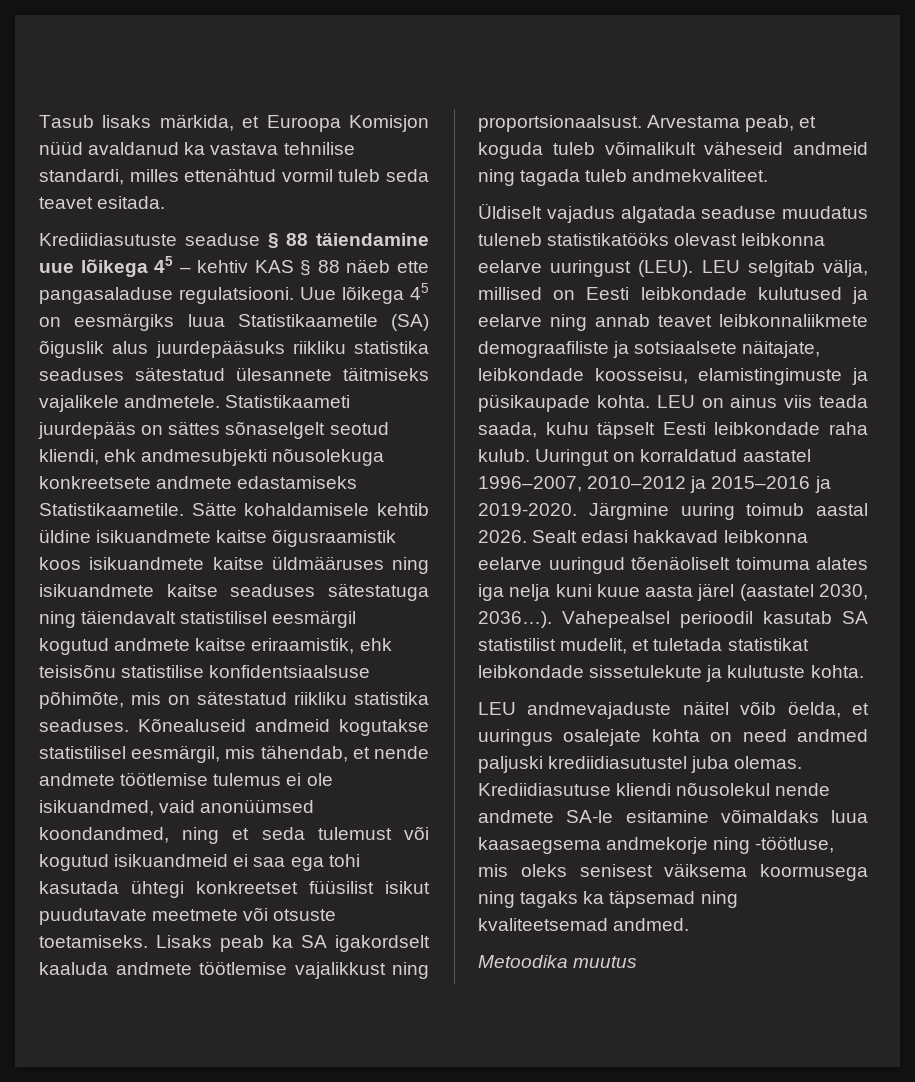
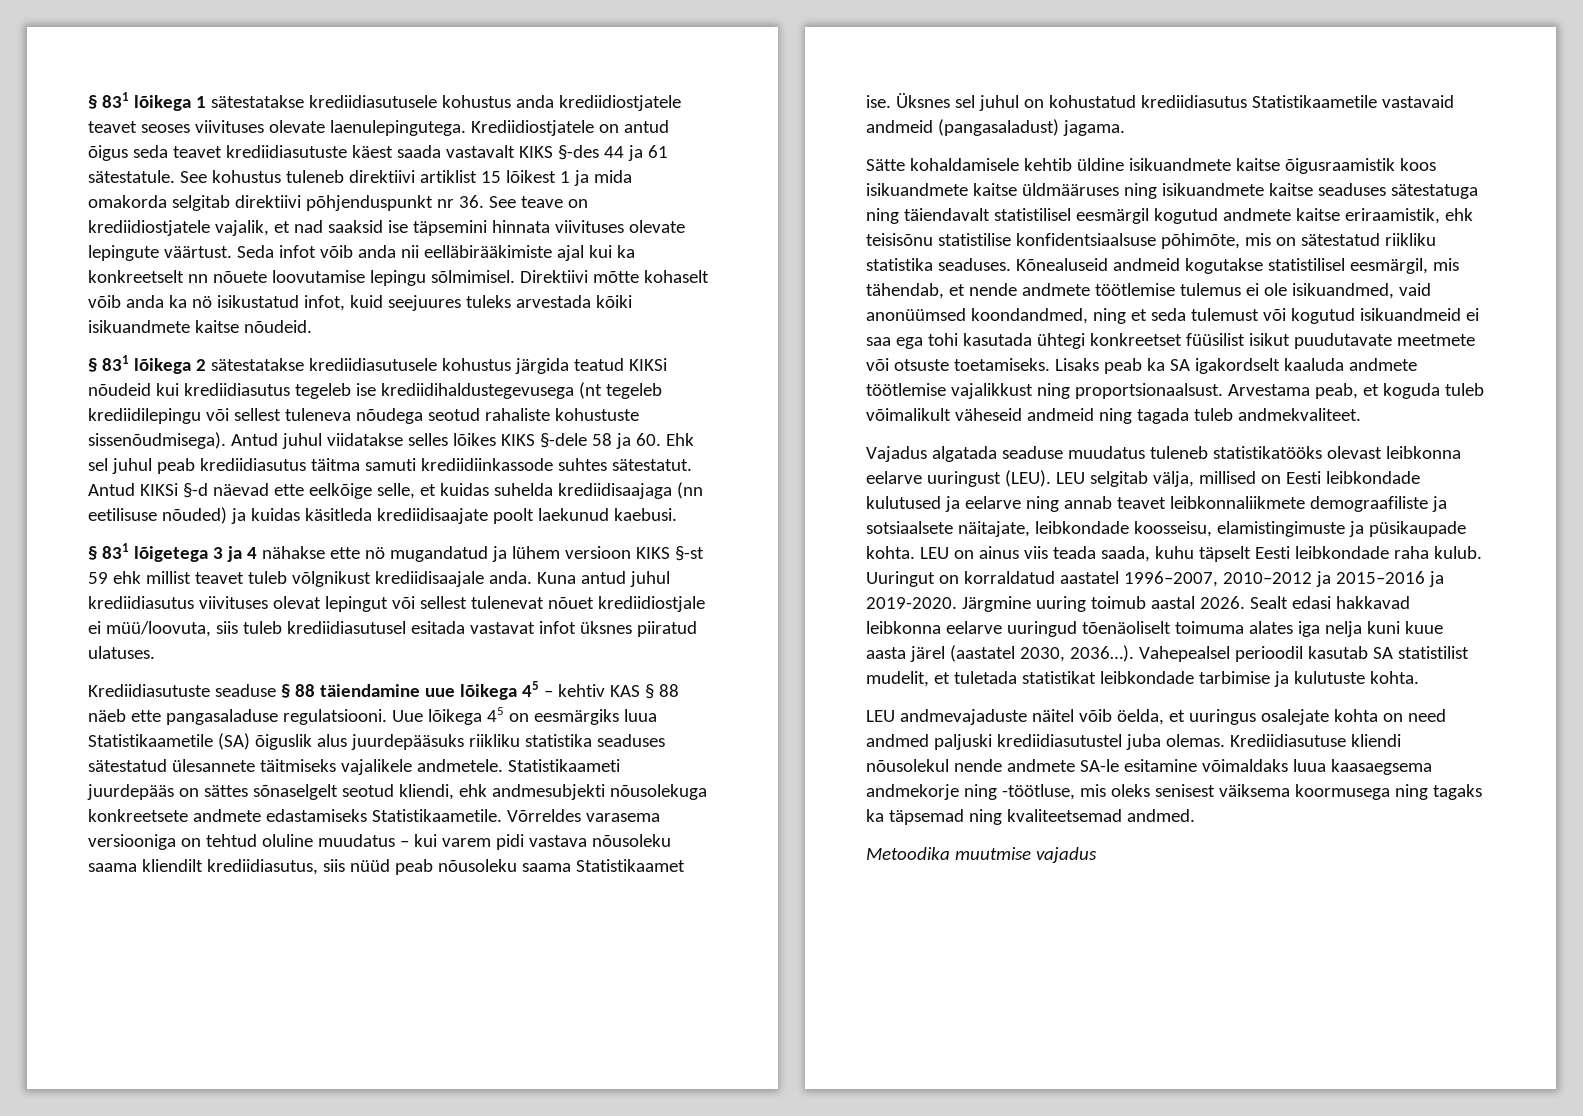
[39,114,429,132] [39,141,355,155] [39,168,430,185] [39,196,166,209] Tasub lisaks märkida, et Euroopa Komisjon nüüd avaldanud ka vastava tehnilise standardi, milles ettenähtud vormil tuleb seda teavet esitada. -> [88,92,681,111] [88,120,669,136] [88,145,668,161] [88,170,632,186] [88,195,588,211] [88,220,685,236] [88,245,635,261] [88,270,709,286] [88,295,632,311] [88,320,312,333] [88,355,667,374] [88,382,662,399] [88,408,639,424] [88,432,694,449] [88,458,692,474] [88,482,703,499] [88,507,677,524] [88,543,704,562] [88,571,670,587] [88,596,705,612] [88,621,697,637] [88,646,155,659] § 831 lõikega 1 sätestatakse krediidiasutusele kohustus anda krediidiostjatele teavet seoses viivituses olevate laenulepingutega. Krediidiostjatele on antud õigus seda teavet krediidiasutuste käest saada vastavalt KIKS §-des 44 ja 61 sätestatule. See kohustus tuleneb direktiivi artiklist 15 lõikest 1 ja mida omakorda selgitab direktiivi põhjenduspunkt nr 36. See teave on krediidiostjatele vajalik, et nad saaksid ise täpsemini hinnata viivituses olevate lepingute väärtust. Seda infot võib anda nii eelläbirääkimiste ajal kui ka konkreetselt nn nõuete loovutamise lepingu sõlmimisel. Direktiivi mõtte kohaselt võib anda ka nö isikustatud infot, kuid seejuures tuleks arvestada kõiki isikuandmete kaitse nõudeid. // § 831 lõikega 2 sätestatakse krediidiasutusele kohustus järgida teatud KIKSi nõudeid kui krediidiasutus tegeleb ise krediidihaldustegevusega (nt tegeleb krediidilepingu või sellest tuleneva nõudega seotud rahaliste kohustuste sissenõudmisega). Antud juhul viidatakse selles lõikes KIKS §-dele 58 ja 60. Ehk sel juhul peab krediidiasutus täitma samuti krediidiinkassode suhtes sätestatut. Antud KIKSi §-d näevad ette eelkõige selle, et kuidas suhelda krediidisaajaga (nn eetilisuse nõuded) ja kuidas käsitleda krediidisaajate poolt laekunud kaebusi. // § 831 lõigetega 3 ja 4 nähakse ette nö mugandatud ja lühem versioon KIKS §-st 59 ehk millist teavet tuleb võlgnikust krediidisaajale anda. Kuna antud juhul krediidiasutus viivituses olevat lepingut või sellest tulenevat nõuet krediidiostjale ei müü/loovuta, siis tuleb krediidiasutusel esitada vastavat infot üksnes piiratud ulatuses.
(184, 509) none -> [506,809,660,822] [88,834,671,850] [88,859,685,875] [866,93,1454,111] [866,119,1125,136] Võrreldes varasema versiooniga on tehtud oluline muudatus – kui varem pidi vastava nõusoleku saama kliendilt krediidiasutus, siis nüüd peab nõusoleku saama Statistikaamet ise. Üksnes sel juhul on kohustatud krediidiasutus Statistikaametile vastavaid andmeid (pangasaladust) jagama. //
[478,203,615,223] Üldiselt vajadus -> [866,446,927,462] Vajadus
[589,665,703,678] sissetulekute -> [1198,671,1270,684] tarbimise
[573,956,638,968] muutus -> [954,847,1097,863] muutmise vajadus

